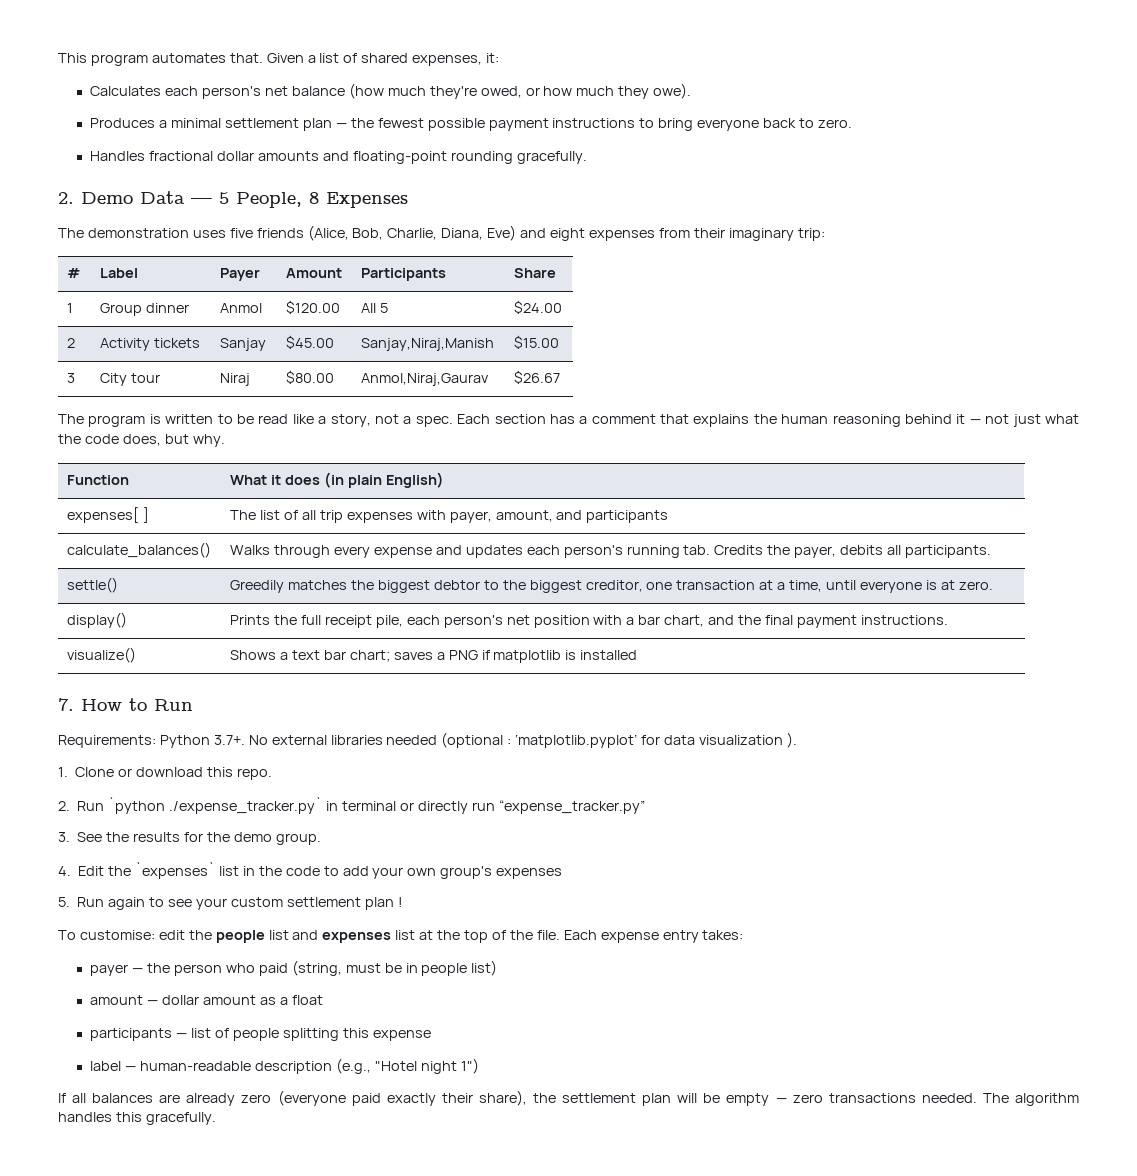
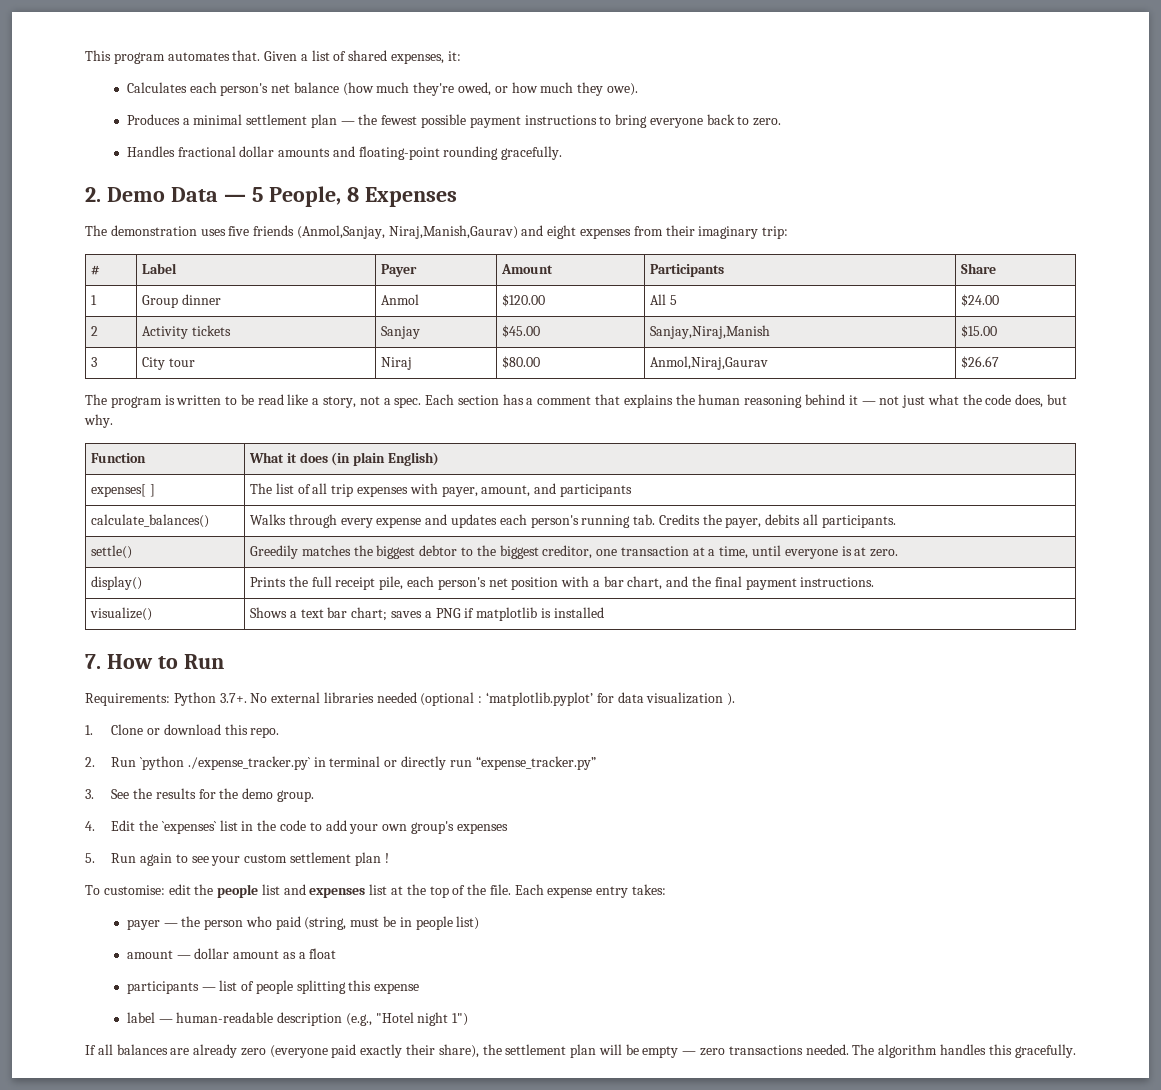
[307,225,517,241] (Alice, Bob, Charlie, Diana, Eve) -> [296,225,518,239] (Anmol,Sanjay, Niraj,Manish,Gaurav)

